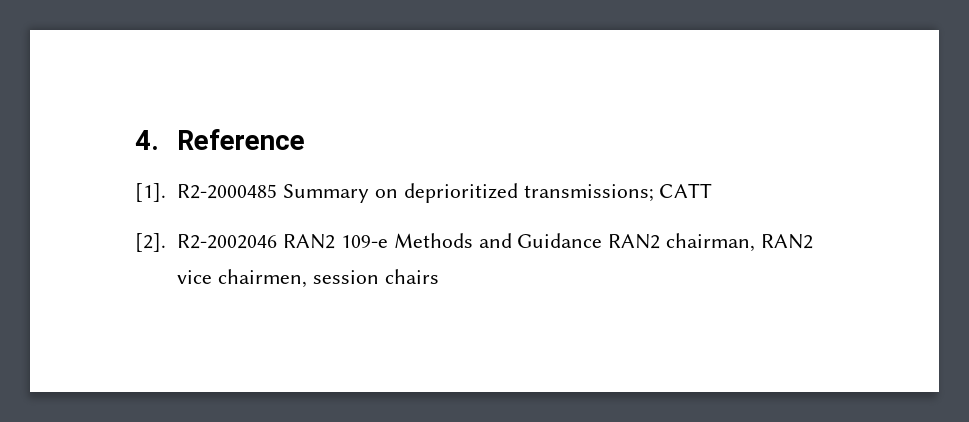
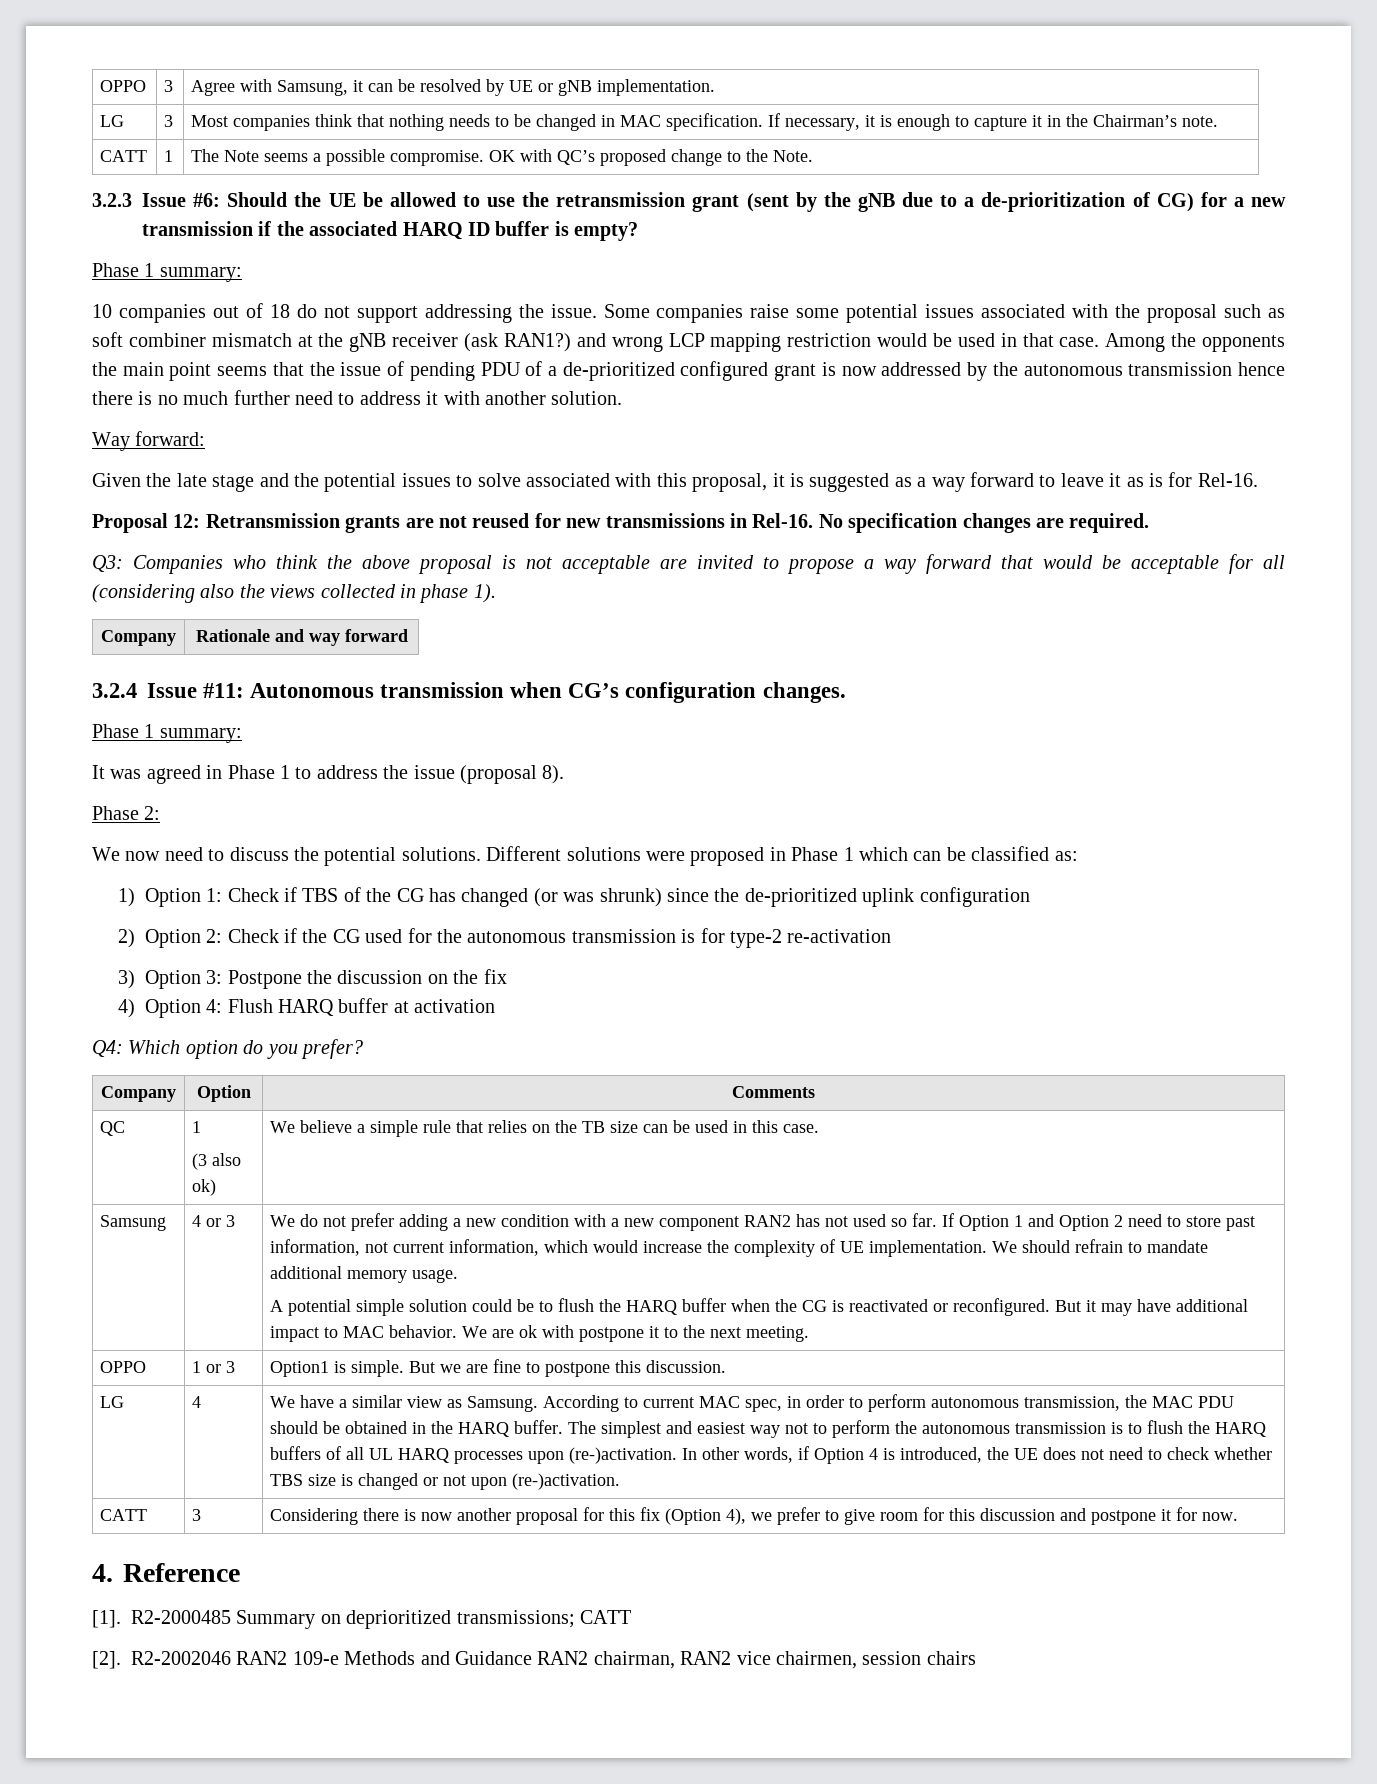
(135, 140) none -> [100,80,147,92] [164,80,174,92] [191,79,716,96] [100,115,125,127] [164,115,174,127] [191,113,1219,131] [100,150,148,162] [164,150,174,162] [191,149,814,166] [92,192,1286,212] [142,221,639,241] [92,263,242,282] [92,303,1286,323] [92,332,1285,352] [92,361,1286,381] [92,390,623,405] [92,431,206,451] [92,472,1258,492] [92,513,1150,533] [92,554,1285,574] [92,584,496,603] [101,630,176,646] [195,629,408,646] [92,682,846,703] [92,724,242,743] [92,765,565,784] [92,806,161,820] [92,846,1078,866] [117,887,1030,907] [117,928,892,948] [117,969,507,989] [117,998,496,1018] [92,1039,363,1059] [101,1086,176,1102] [196,1085,251,1102] [732,1086,815,1098] [100,1121,126,1136] [192,1121,202,1133] [192,1153,242,1170] [192,1179,217,1196] [270,1120,820,1137] [100,1215,167,1231] [192,1215,236,1227] [270,1213,1256,1231] [270,1239,1209,1257] [270,1266,459,1283] [270,1298,1249,1316] [270,1325,810,1342] [100,1361,147,1373] [192,1361,236,1373] [270,1359,727,1377] [100,1396,125,1408] [192,1396,202,1408] [270,1394,1235,1412] [270,1420,1267,1438] [270,1446,1273,1464] [270,1473,621,1490] [100,1509,148,1521] [192,1509,202,1521] [270,1507,1239,1525] OPPO | 3 | Agree with Samsung, it can be resolved by UE or gNB implementation. // LG | 3 | Most companies think that nothing needs to be changed in MAC specification. If necessary, it is enough to capture it in the Chairman’s note. // CATT | 1 | The Note seems a possible compromise. OK with QC’s proposed change to the Note. // 3.2.3 Issue #6: Should the UE be allowed to use the retransmission grant (sent by the gNB due to a de-prioritization of CG) for a new transmission if the associated HARQ ID buffer is empty? // Phase 1 summary: // 10 companies out of 18 do not support addressing the issue. Some companies raise some potential issues associated with the proposal such as soft combiner mismatch at the gNB receiver (ask RAN1?) and wrong LCP mapping restriction would be used in that case. Among the opponents the main point seems that the issue of pending PDU of a de-prioritized configured grant is now addressed by the autonomous transmission hence there is no much further need to address it with another solution. // Way forward: // Given the late stage and the potential issues to solve associated with this proposal, it is suggested as a way forward to leave it as is for Rel-16. // Proposal 12: Retransmission grants are not reused for new transmissions in Rel-16. No specification changes are required. // Q3: Companies who think the above proposal is not acceptable are invited to propose a way forward that would be acceptable for all (considering also the views collected in phase 1). // Company | Rationale and way forward // 3.2.4 Issue #11: Autonomous transmission when CG’s configuration changes. // Phase 1 summary: // It was agreed in Phase 1 to address the issue (proposal 8). // Phase 2: // We now need to discuss the potential solutions. Different solutions were proposed in Phase 1 which can be classified as: // 1) Option 1: Check if TBS of the CG has changed (or was shrunk) since the de-prioritized uplink configuration // 2) Option 2: Check if the CG used for the autonomous transmission is for type-2 re-activation // 3) Option 3: Postpone the discussion on the fix // 4) Option 4: Flush HARQ buffer at activation // Q4: Which option do you prefer? // Company | Option | Comments // QC | 1 // (3 also ok) | We believe a simple rule that relies on the TB size can be used in this case. // Samsung | 4 or 3 | We do not prefer adding a new condition with a new component RAN2 has not used so far. If Option 1 and Option 2 need to store past information, not current information, which would increase the complexity of UE implementation. We should refrain to mandate additional memory usage. // A potential simple solution could be to flush the HARQ buffer when the CG is reactivated or reconfigured. But it may have additional impact to MAC behavior. We are ok with postpone it to the next meeting. // OPPO | 1 or 3 | Option1 is simple. But we are fine to postpone this discussion. // LG | 4 | We have a similar view as Samsung. According to current MAC spec, in order to perform autonomous transmission, the MAC PDU should be obtained in the HARQ buffer. The simplest and easiest way not to perform the autonomous transmission is to flush the HARQ buffers of all UL HARQ processes upon (re-)activation. In other words, if Option 4 is introduced, the UE does not need to check whether TBS size is changed or not upon (re-)activation. // CATT | 3 | Considering there is now another proposal for this fix (Option 4), we prefer to give room for this discussion and postpone it for now. //

